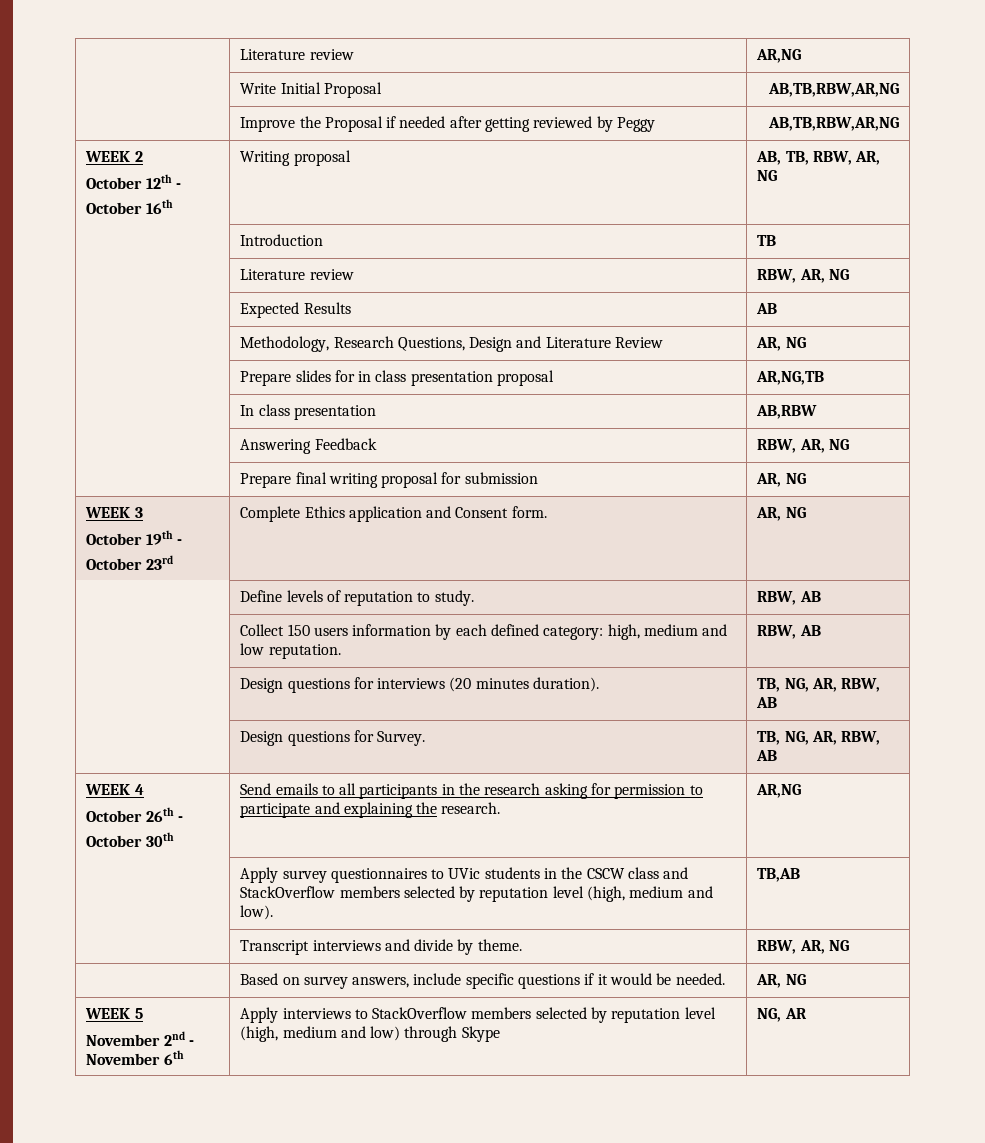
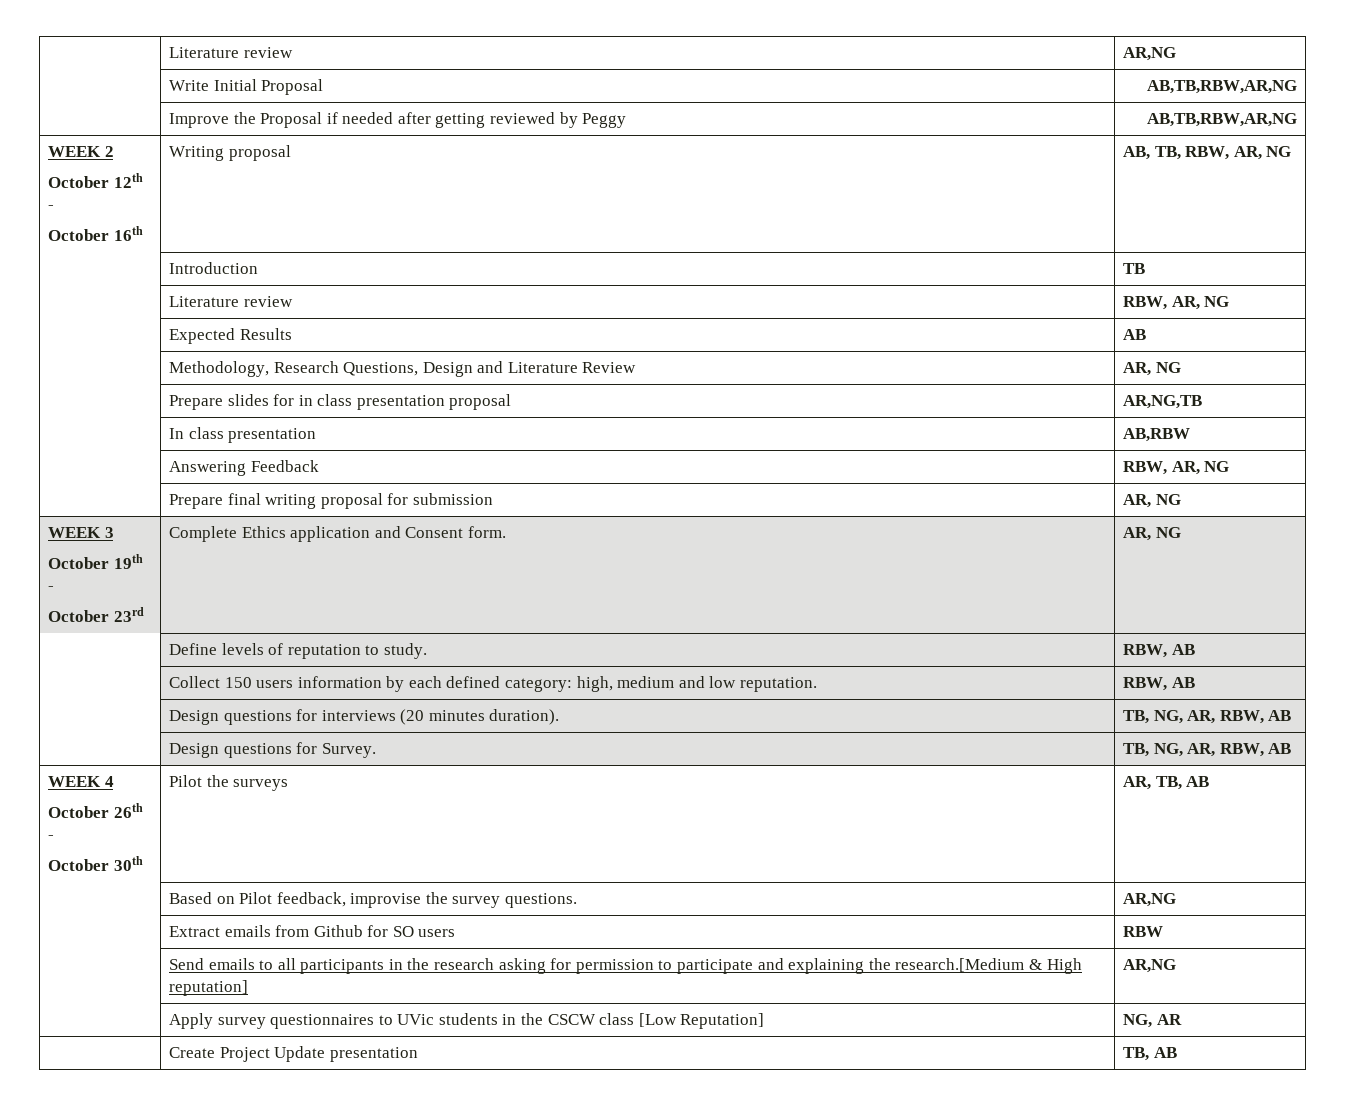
(174, 839) none -> [168,775,289,791] [1122,776,1210,790] [168,892,578,908] [1122,893,1176,907] [168,925,456,937] [1122,926,1163,937] | Pilot the surveys | AR, TB, AB // | Based on Pilot feedback, improvise the survey questions. | AR,NG // | Extract emails from Github for SO users | RBW //
[441,802,501,814] research. -> [895,958,1082,974] [168,980,248,996] research.[Medium & High reputation]
[663,867,689,879] [240,886,713,902] [240,905,274,920] [757,868,801,882] [240,939,522,955] [757,940,849,954] [240,973,725,989] [756,974,806,988] [85,1008,143,1019] [86,1031,194,1046] [86,1050,184,1065] [240,1007,716,1023] [240,1026,500,1042] [757,1008,807,1022] and StackOverflow members selected by reputation level (high, medium and low). | TB,AB // | Transcript interviews and divide by theme. | RBW, AR, NG // | Based on survey answers, include specific questions if it would be needed. | AR, NG // WEEK 5 // November 2nd - November 6th | Apply interviews to StackOverflow members selected by reputation level (high, medium and low) through Skype | NG, AR -> [638,1013,765,1029] [1122,1014,1182,1028] [168,1046,418,1062] [1122,1047,1177,1061] [Low Reputation] | NG, AR // | Create Project Update presentation | TB, AB

